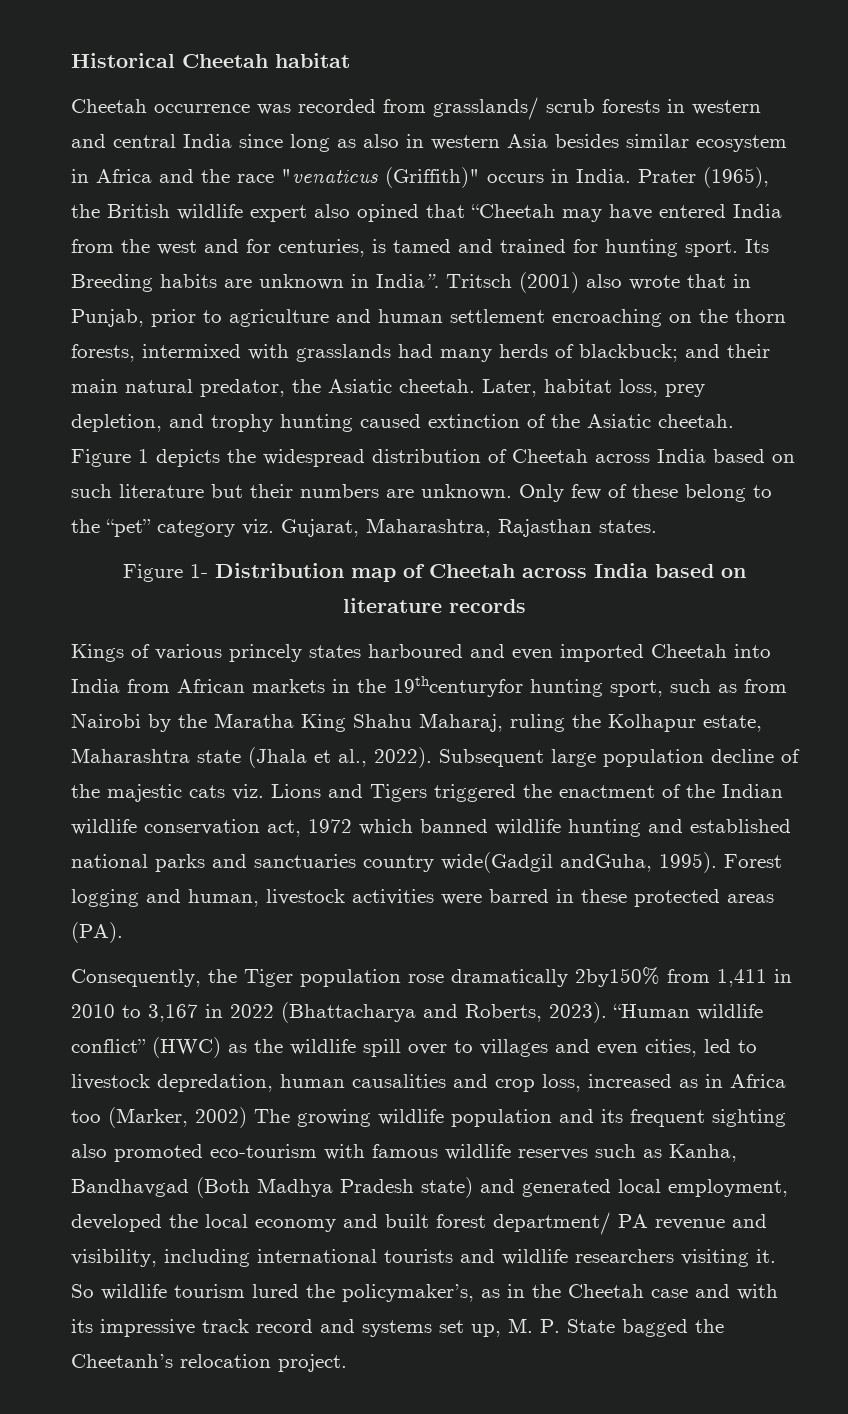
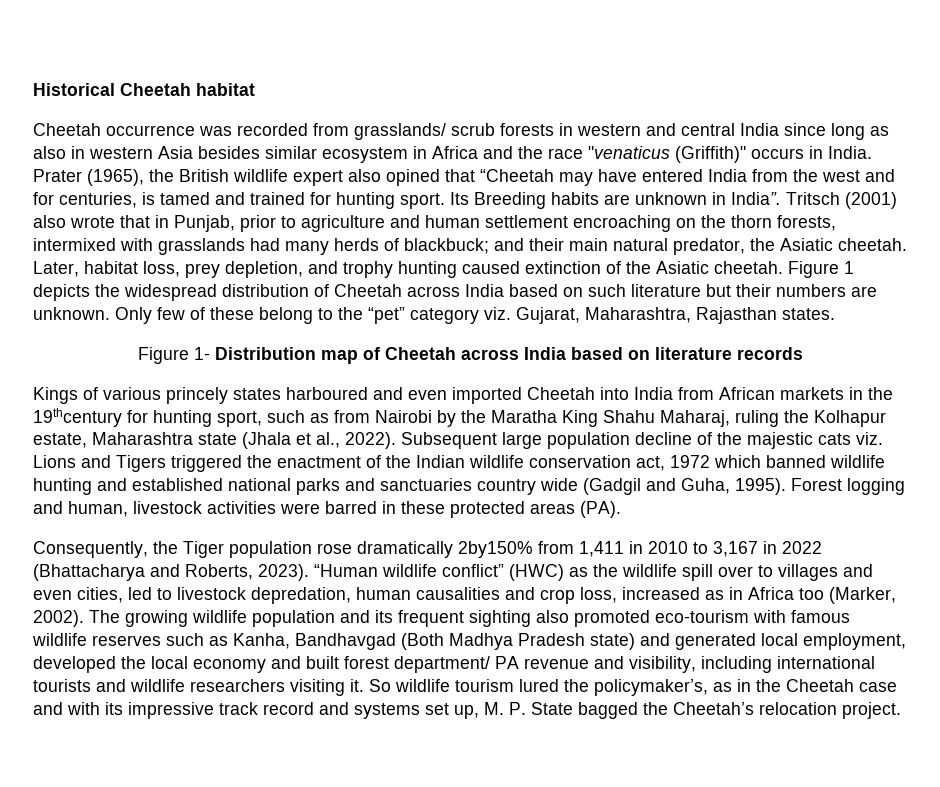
[393,676,523,697] 19thcenturyfor -> [33,408,148,427] 19thcentury for
[441,852,652,873] wide(Gadgil andGuha, -> [540,478,730,495] wide (Gadgil and Guha,
[195,1107,247,1128] 2002) -> [33,610,84,627] 2002).
[71,1354,173,1368] Cheetanh’s -> [673,702,754,715] Cheetah’s

